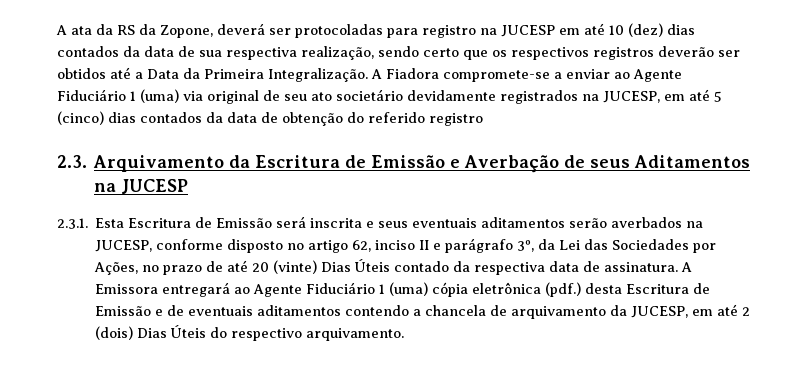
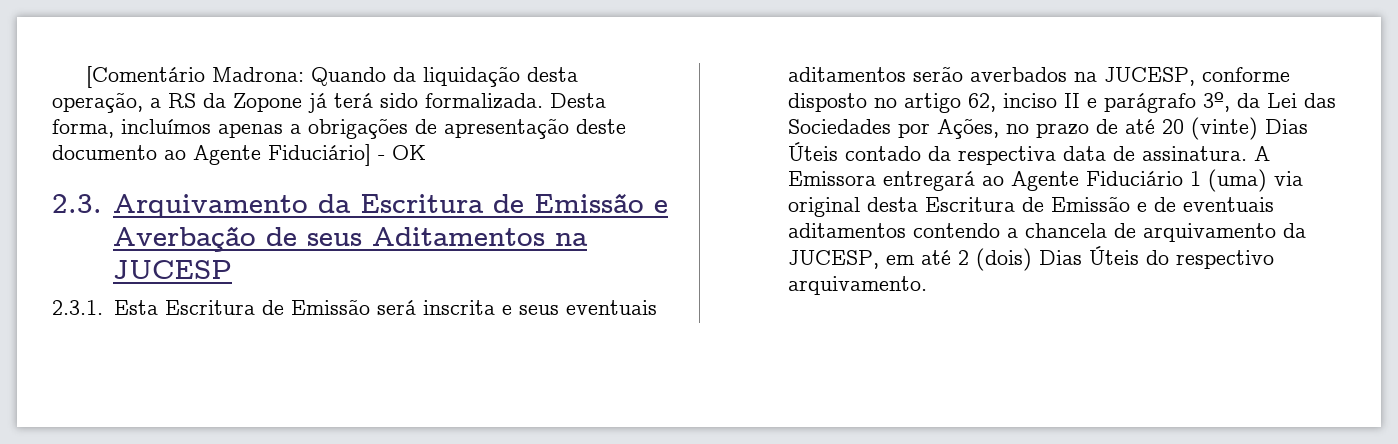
[56,23,695,38] [57,46,740,60] [57,67,682,82] [57,89,722,104] [57,111,483,126] A ata da RS da Zopone, deverá ser protocoladas para registro na JUCESP em até 10 (dez) dias contados da data de sua respectiva realização, sendo certo que os respectivos registros deverão ser obtidos até a Data da Primeira Integralização. A Fiadora compromete-se a enviar ao Agente Fiduciário 1 (uma) via original de seu ato societário devidamente registrados na JUCESP, em até 5 (cinco) dias contados da data de obtenção do referido registro -> [85,66,578,88] [52,92,606,113] [52,118,626,139] [52,144,426,166] [Comentário Madrona: Quando da liquidação desta operação, a RS da Zopone já terá sido formalizada. Desta forma, incluímos apenas a obrigações de apresentação deste documento ao Agente Fiduciário] - OK
[432,282,582,297] cópia eletrônica (pdf.) -> [1273,171,1303,186] [787,197,860,217] via original

